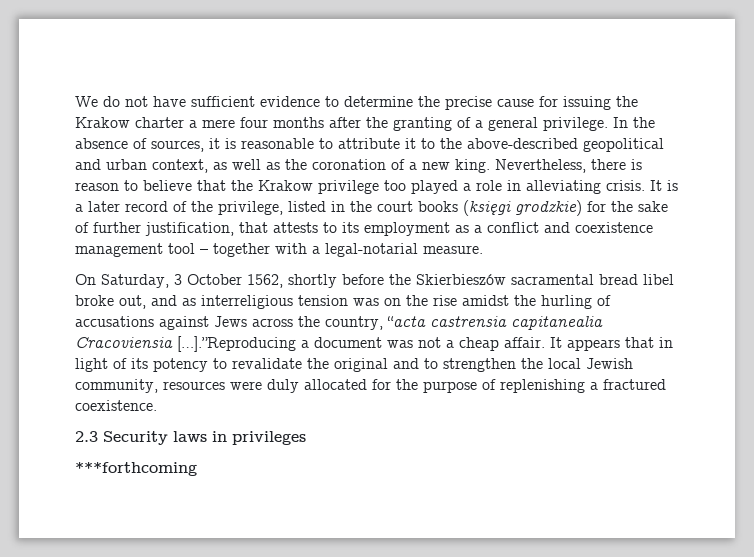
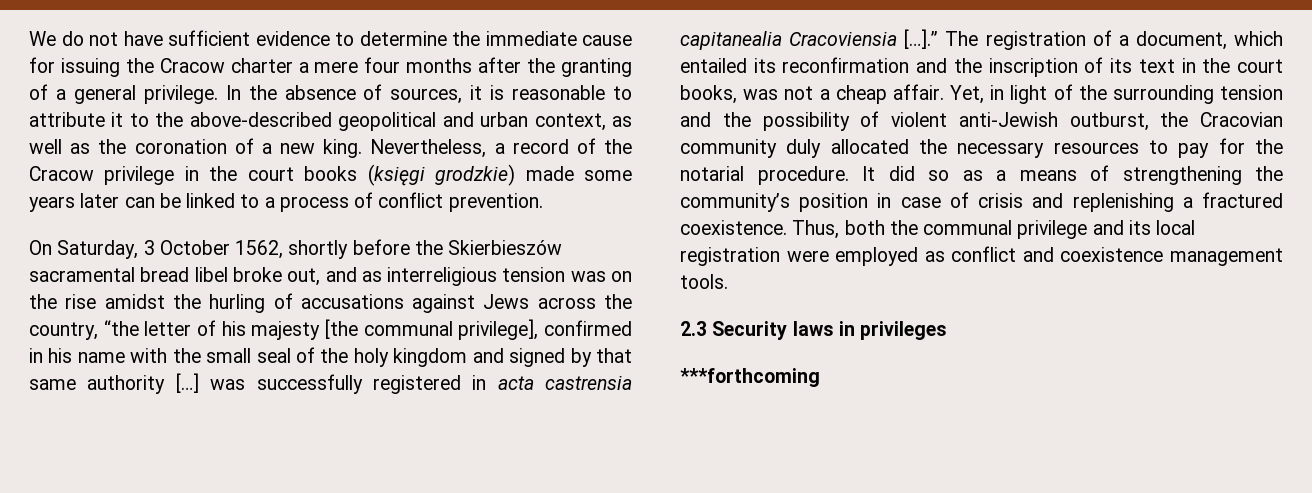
[445,96,492,110] precise -> [485,31,577,46] immediate
[75,117,130,128] Krakow -> [159,58,225,73] Cracow
[591,159,642,170] [75,180,678,194] [75,201,120,212] there is reason to believe that the Krakow privilege too played a role in alleviating crisis. It is a later -> [494,143,505,154] a
[218,201,326,215] privilege, listed -> [29,166,175,185] Cracow privilege
[587,201,668,212] [75,222,653,236] [75,243,483,257] for the sake of further justification, that attests to its employment as a conflict and coexistence management tool – together with a legal-notarial measure. -> [525,166,633,181] [29,192,543,212] made some years later can be linked to a process of conflict prevention.
[387,316,603,330] [75,336,382,352] “acta castrensia capitanealia Cracoviensia […].”Reproducing a document -> [103,319,632,340] [29,347,633,367] [29,373,632,394] [680,29,1283,50] [680,57,1284,77] [680,85,737,104] “the letter of his majesty [the communal privilege], confirmed in his name with the small seal of the holy kingdom and signed by that same authority […] was successfully registered in acta castrensia capitanealia Cracoviensia […].” The registration of a document, which entailed its reconfirmation and the inscription of its text in the court books,
[550,337,673,351] [75,358,633,372] [75,379,666,393] [75,400,157,411] It appears that in light of its potency to revalidate the original and to strengthen the local Jewish community, resources were duly allocated for the purpose of replenishing a fractured coexistence. -> [950,84,1283,104] [680,111,1283,131] [680,138,1283,158] [680,165,1283,185] [680,192,1283,212] [680,220,1196,239] [680,246,1283,266] [680,274,728,289] Yet, in light of the surrounding tension and the possibility of violent anti-Jewish outburst, the Cracovian community duly allocated the necessary resources to pay for the notarial procedure. It did so as a means of strengthening the community’s position in case of crisis and replenishing a fractured coexistence. Thus, both the communal privilege and its local registration were employed as conflict and coexistence management tools.

